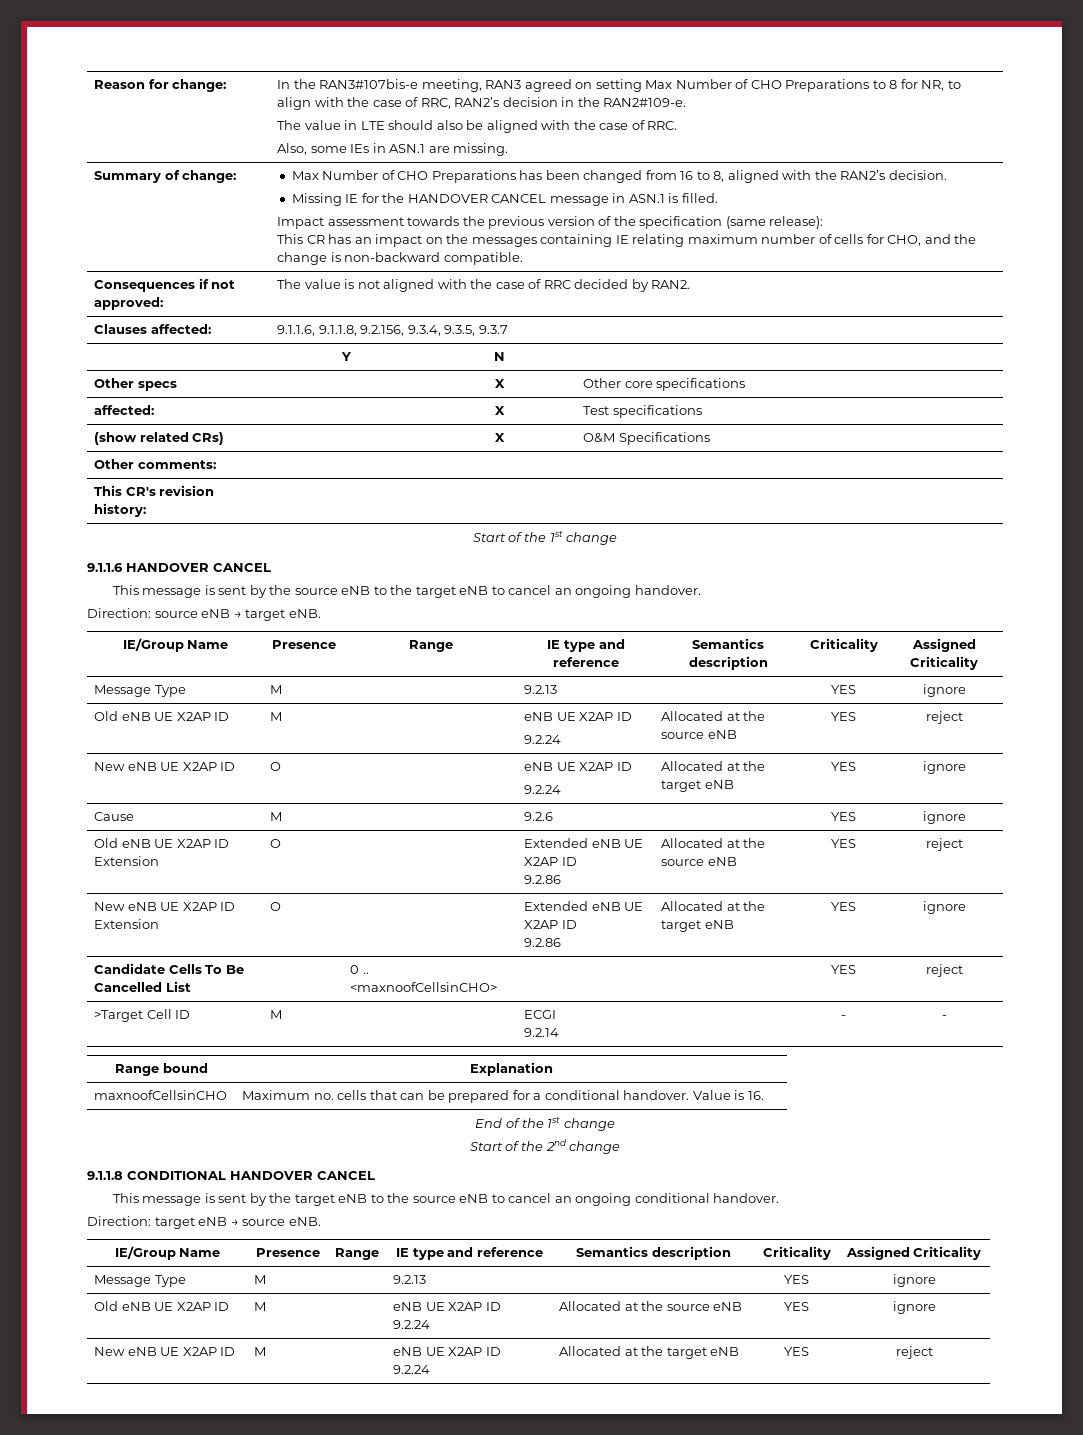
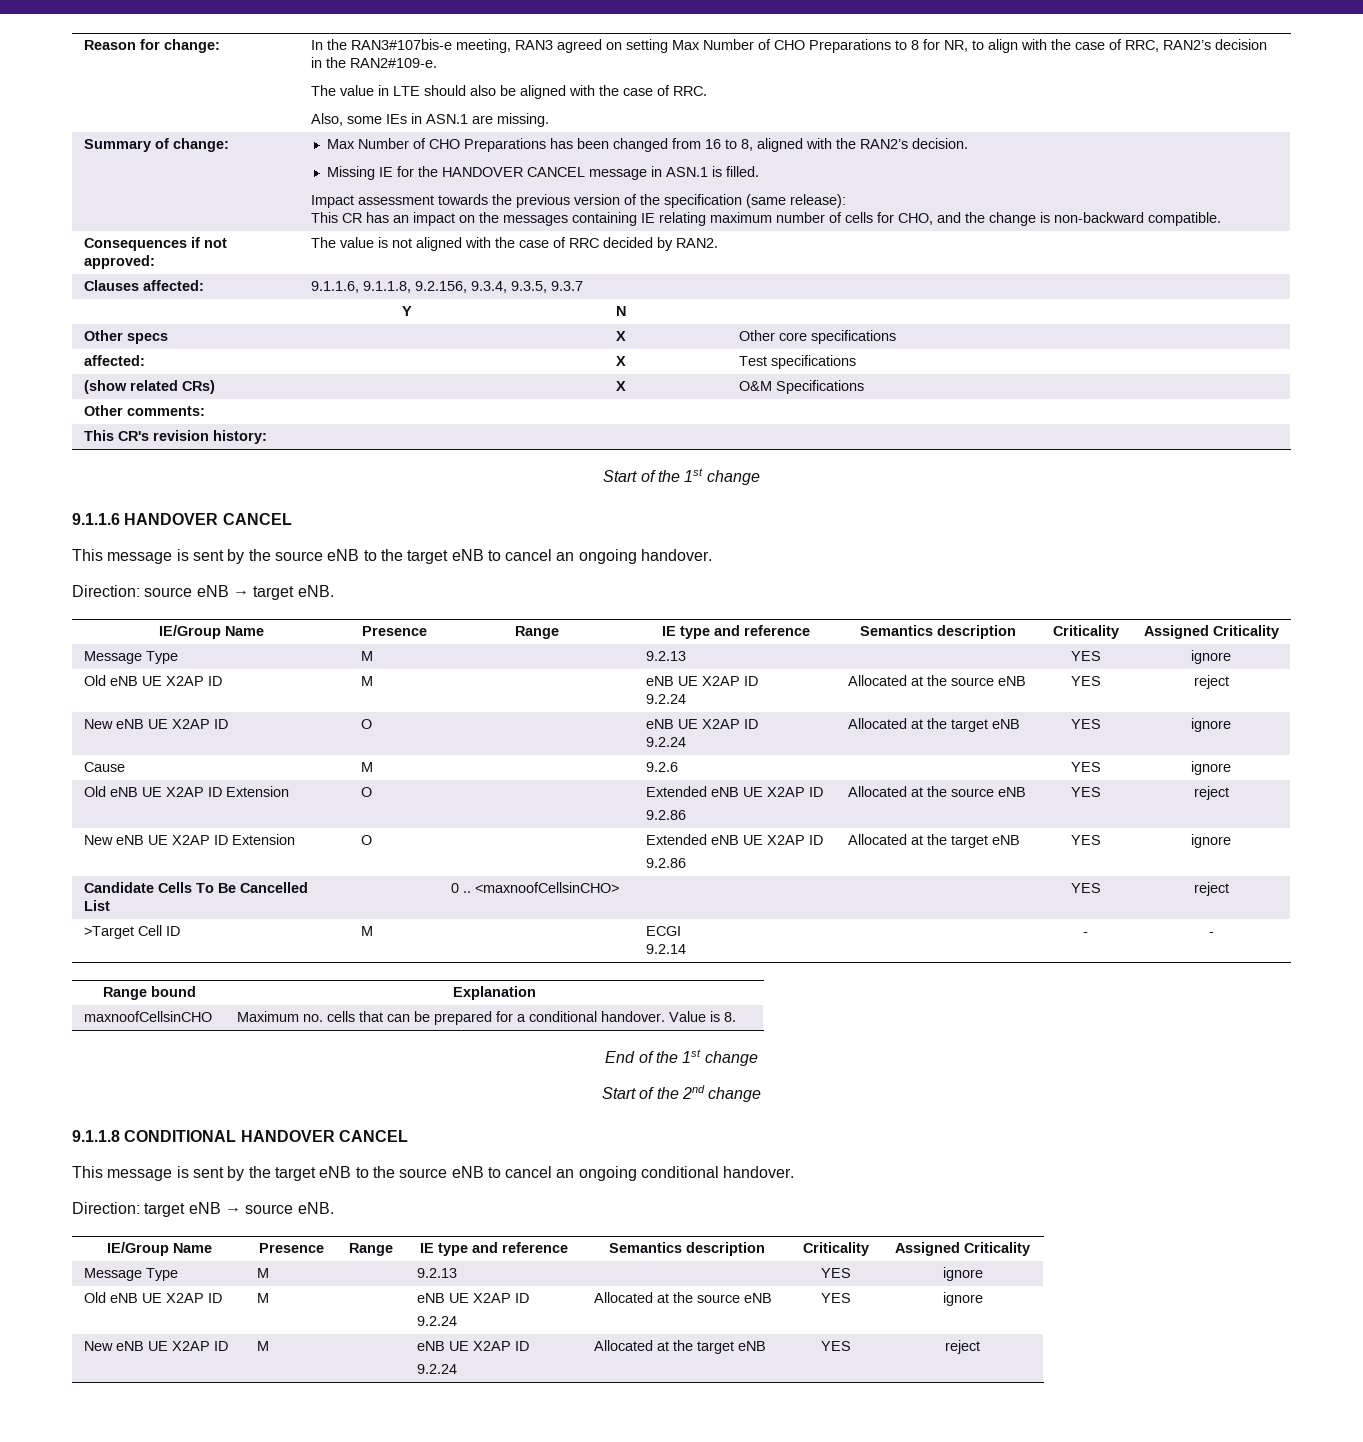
[747,1091,764,1100] 16. -> [724,1012,737,1022] 8.

